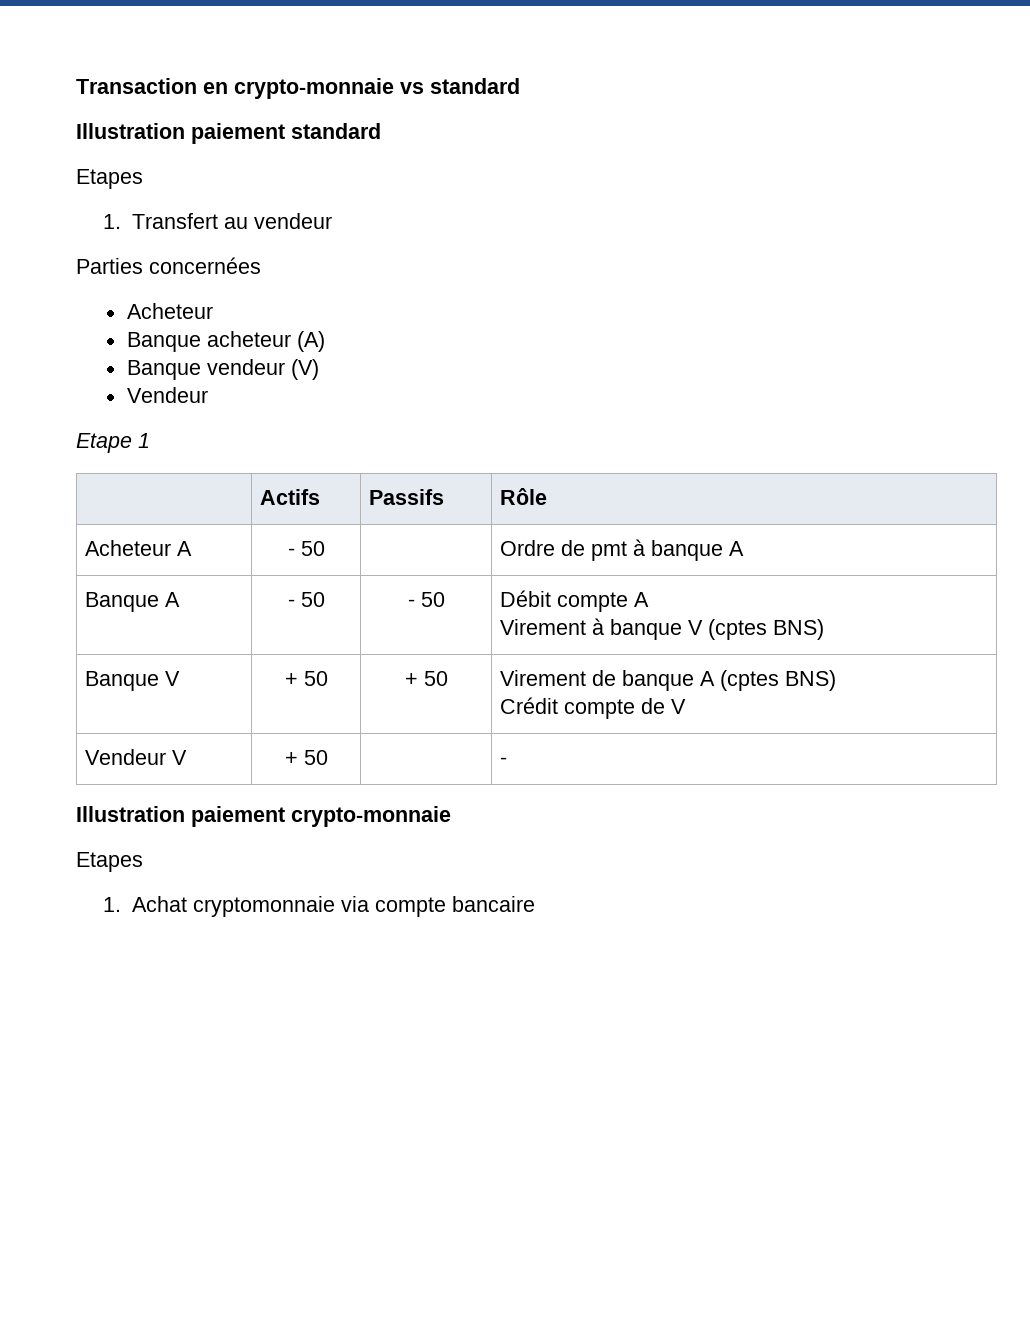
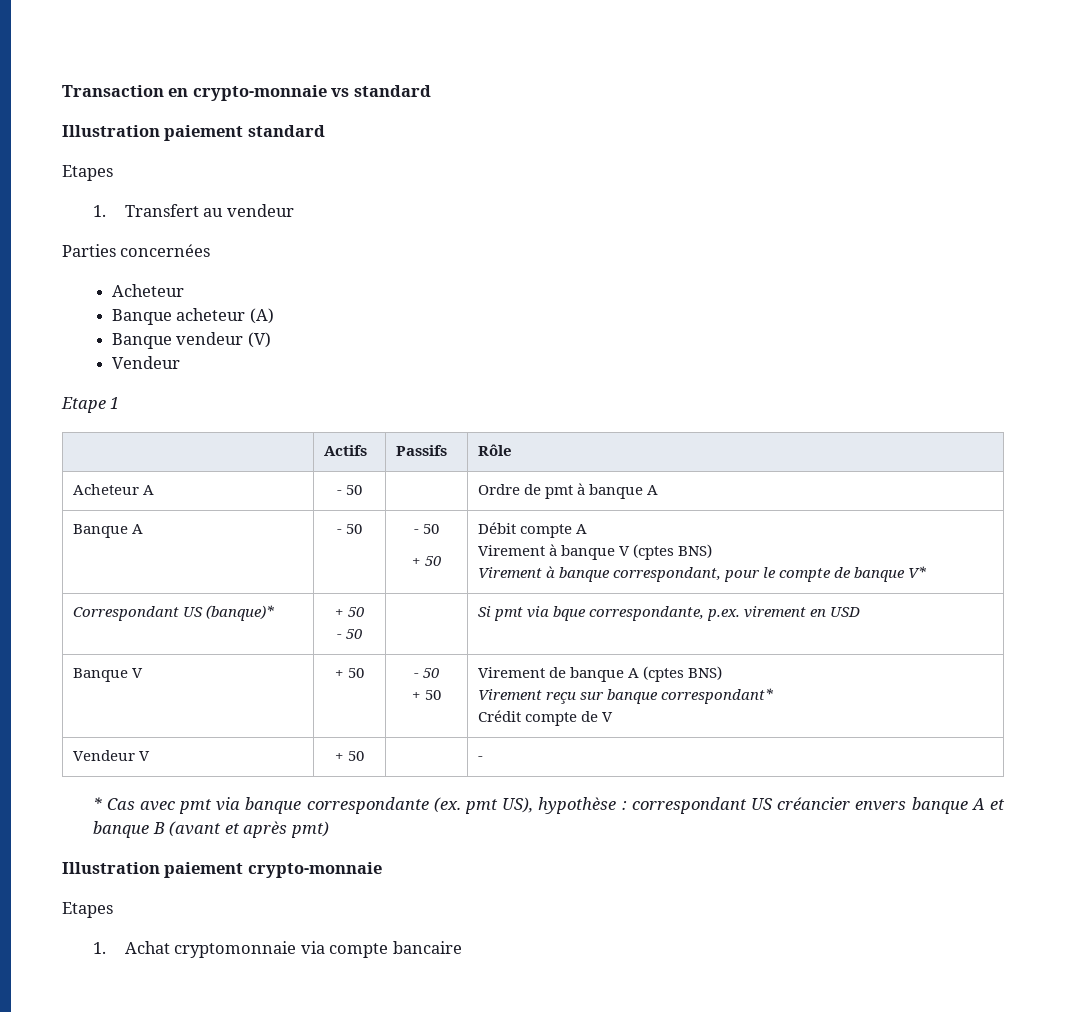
(445, 599) none -> [412,556,441,566] // + 50
(824, 629) none -> [477,566,928,582] [72,605,275,621] [335,607,364,617] [336,629,363,639] [477,606,861,621] // Virement à banque correspondant, pour le compte de banque V* // Correspondant US (banque)* | + 50 // - 50 | | Si pmt via bque correspondante, p.ex. virement en USD
(328, 678) none -> [413,668,440,678] - 50 //
(836, 680) none -> [477,688,774,704] // Virement reçu sur banque correspondant*
(507, 761) none -> [93,797,1005,814] [93,821,329,838] // * Cas avec pmt via banque correspondante (ex. pmt US), hypothèse : correspondant US créancier envers banque A et banque B (avant et après pmt)

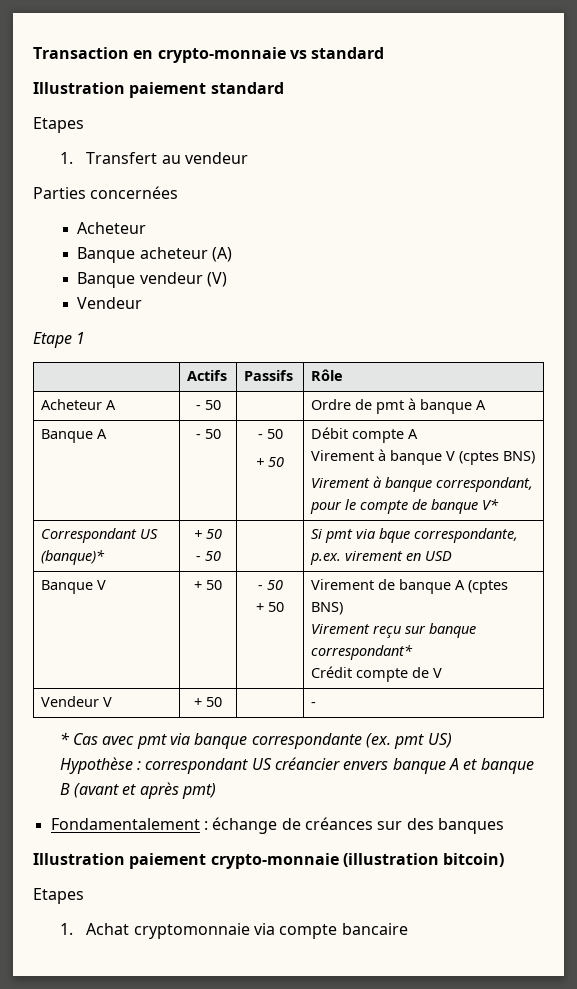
[502,797,617,814] US), hypothèse -> [427,733,452,748] [59,757,133,774] US) // Hypothèse
(329, 829) none -> [50,817,504,834] // Fondamentalement : échange de créances sur des banques
(382, 870) none -> [342,853,505,867] (illustration bitcoin)

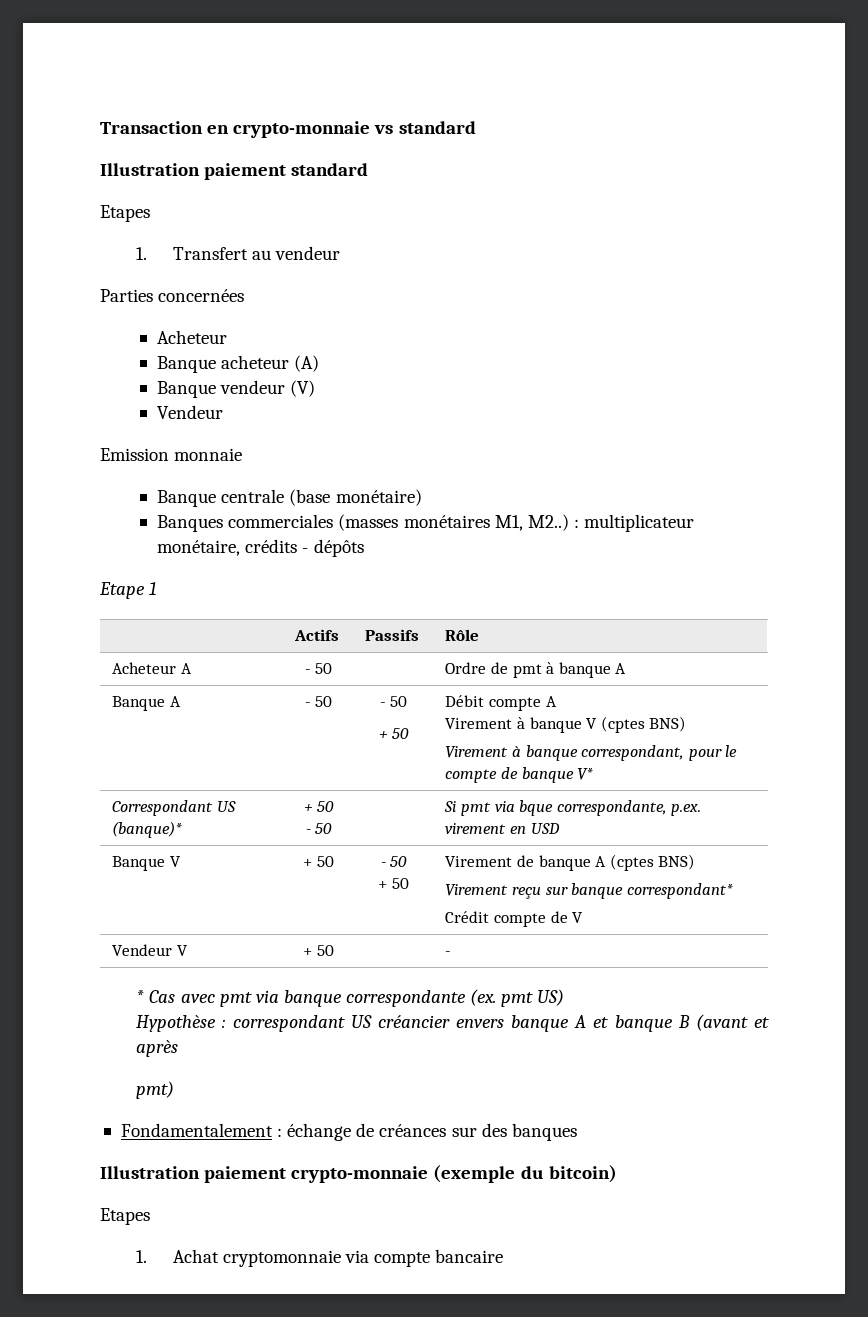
(143, 303) none -> [100,448,243,461] [157,489,422,507] [157,514,695,532] [157,539,364,557] // Emission monnaie // Banque centrale (base monétaire) // Banques commerciales (masses monétaires M1, M2..) : multiplicateur monétaire, crédits - dépôts
(179, 790) none -> (179, 1048) //
[342,853,439,867] (illustration -> [433,1165,544,1183] (exemple du

